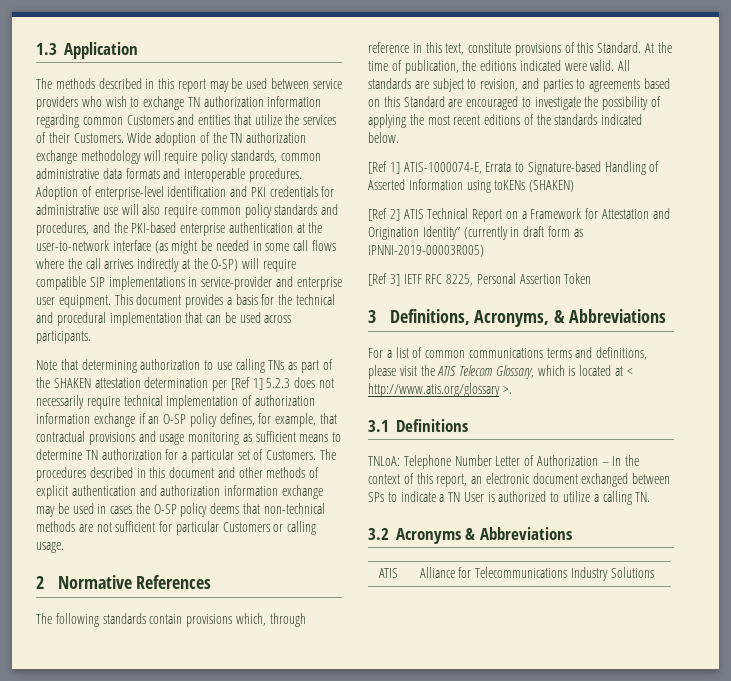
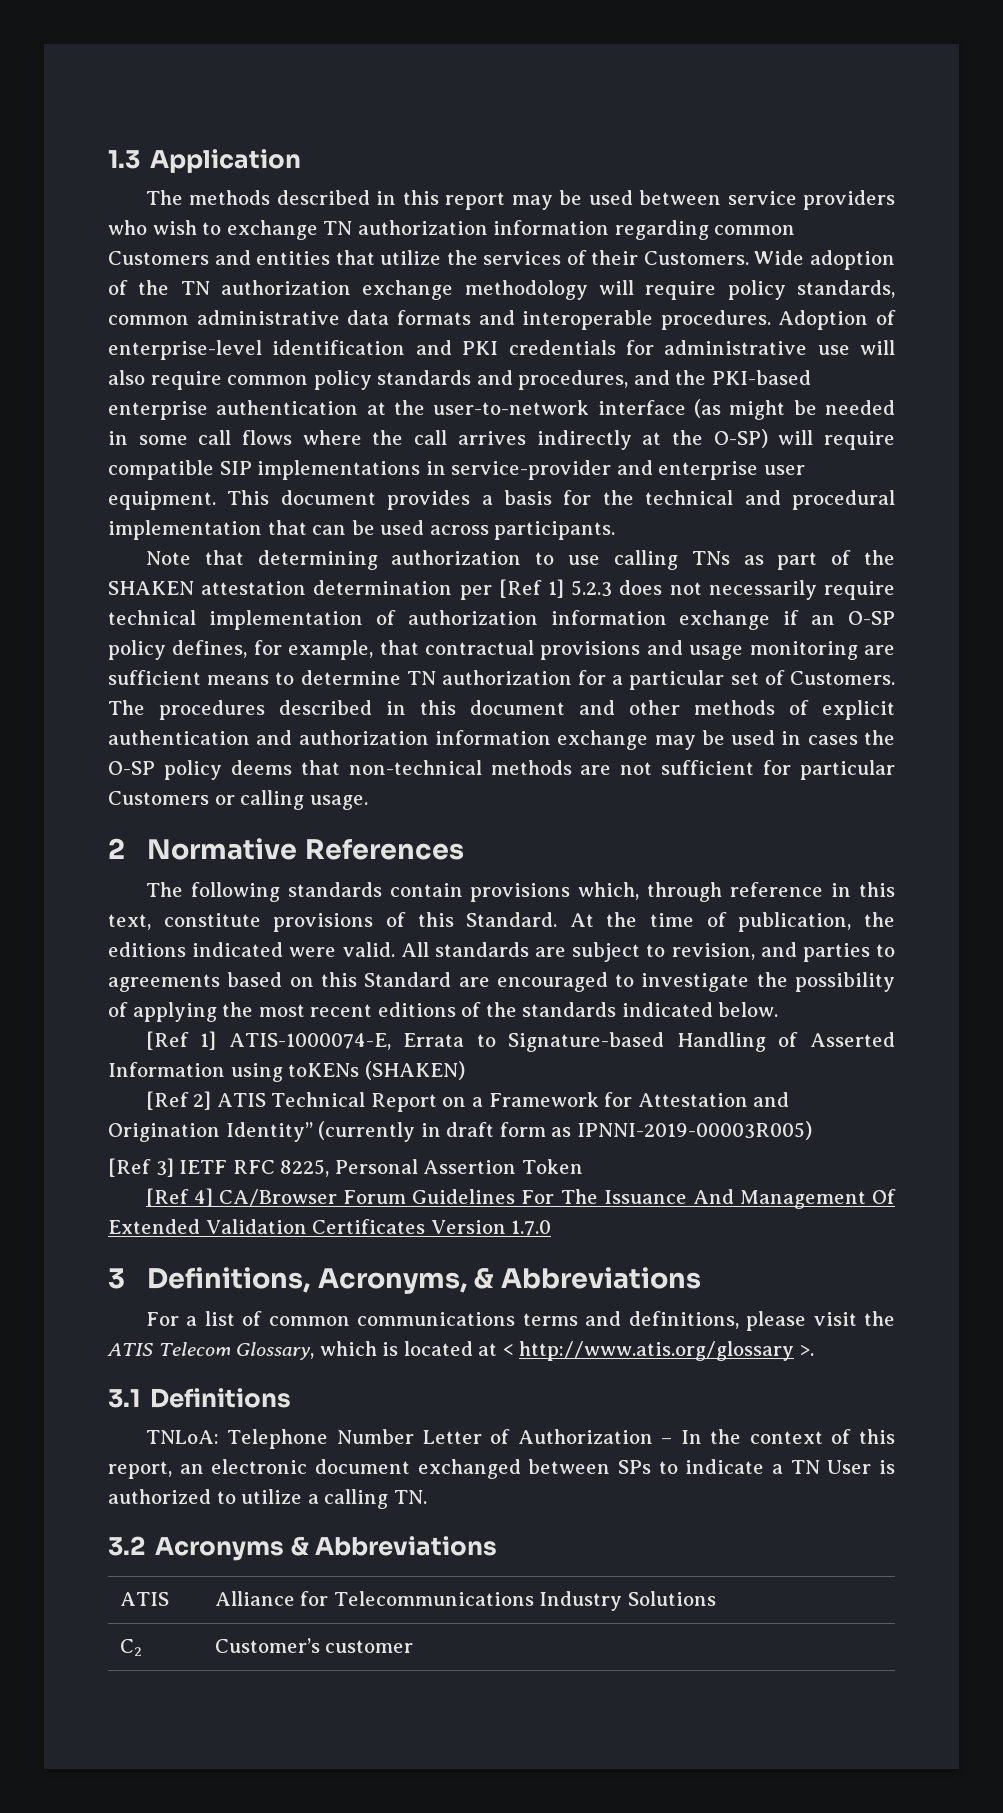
[242,434,252,442] as -> [864,645,895,655] are
(592, 278) none -> [145,1188,896,1209] [108,1219,552,1236] // [Ref 4] CA/Browser Forum Guidelines For The Issuance And Management Of Extended Validation Certificates Version 1.7.0
(654, 572) none -> [119,1639,142,1656] [214,1638,414,1653] // C2 | Customer’s customer

